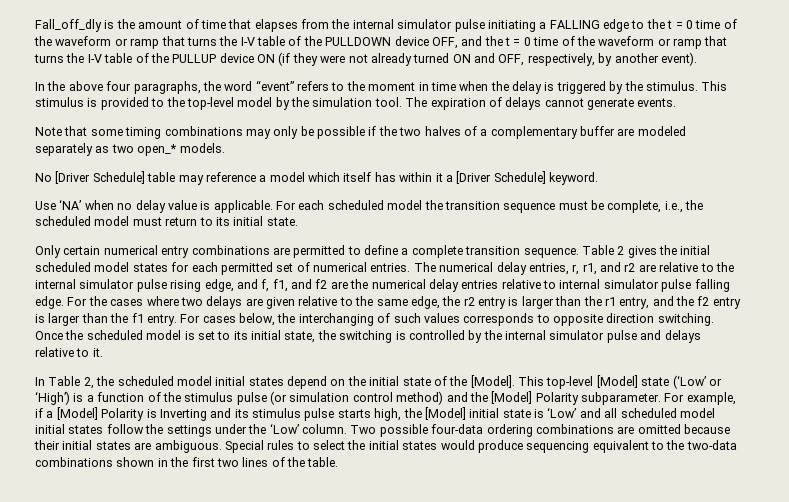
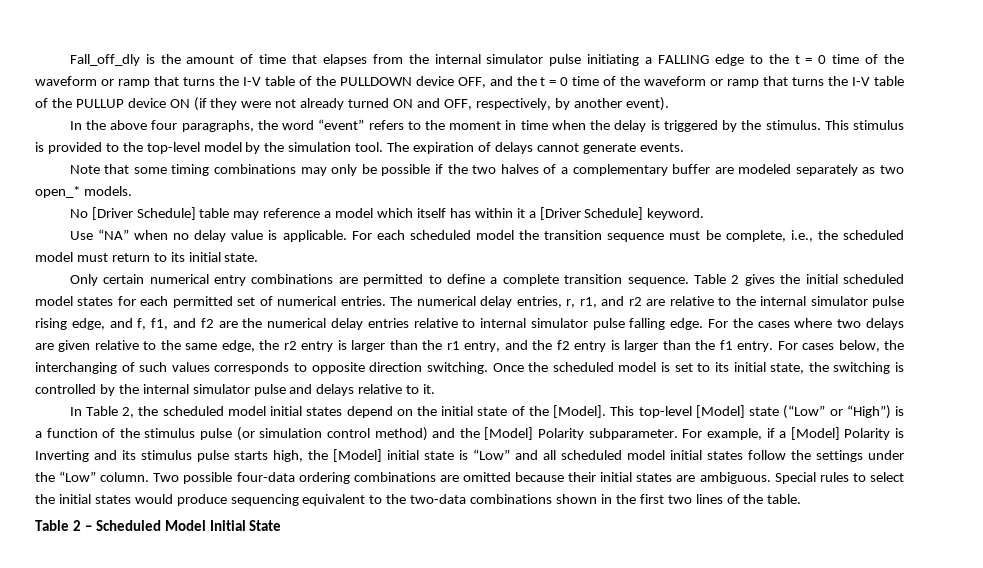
[59,199,82,210] ‘NA’ -> [97,229,129,240] “NA”
[672,375,722,389] [35,391,70,405] (‘Low’ or ‘High’) -> [783,405,891,419] (“Low” or “High”)
[547,407,577,418] ‘Low’ -> [473,449,510,460] “Low”
[269,423,299,434] ‘Low’ -> [59,471,97,482] “Low”
(339, 462) none -> [35,520,282,531] // Table 2 – Scheduled Model Initial State

